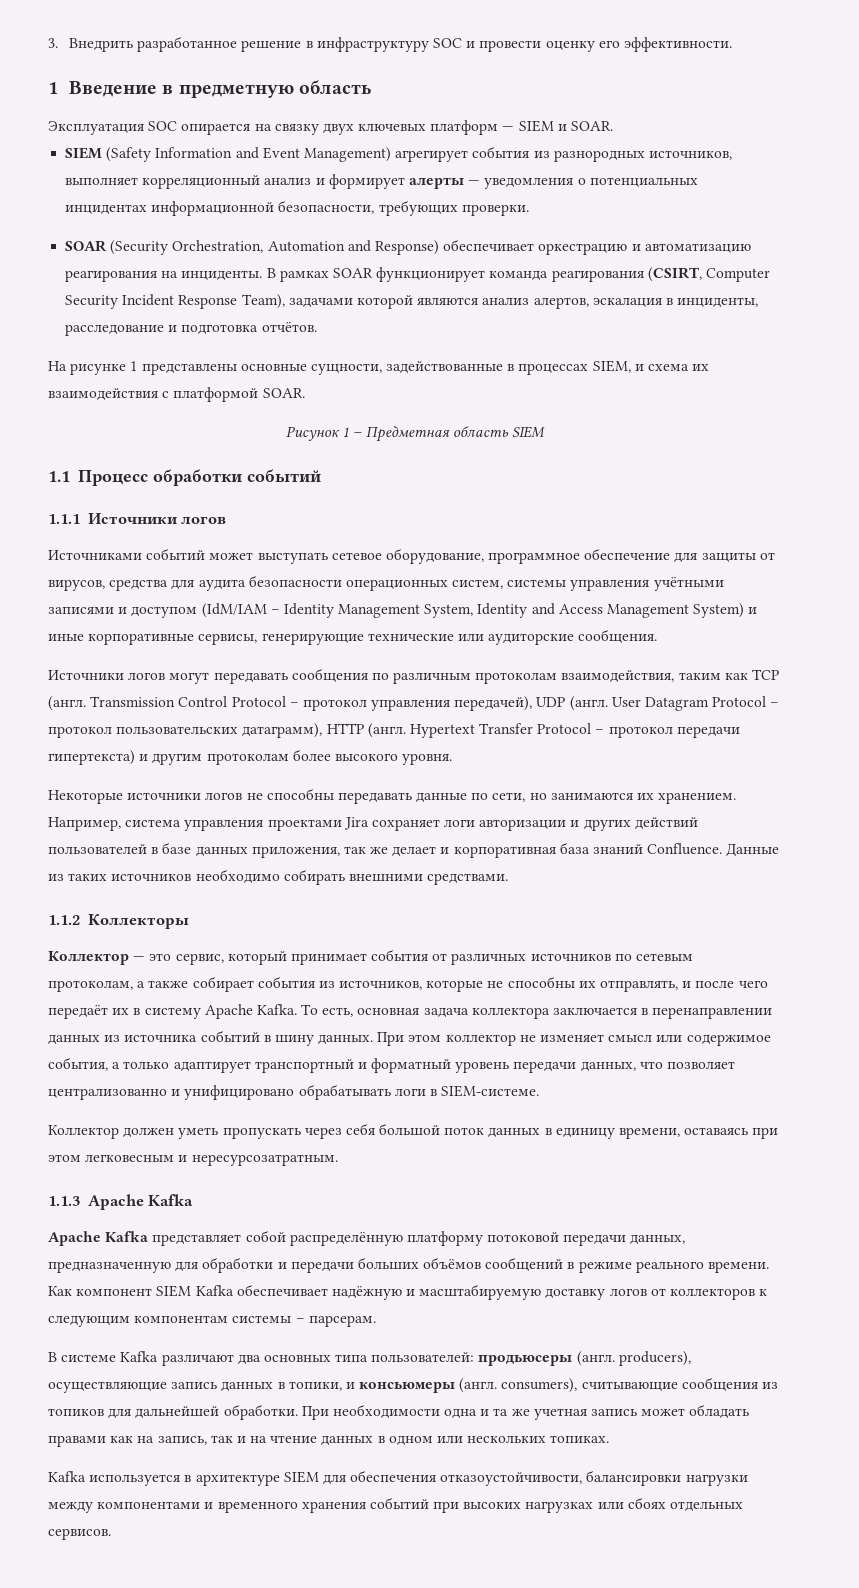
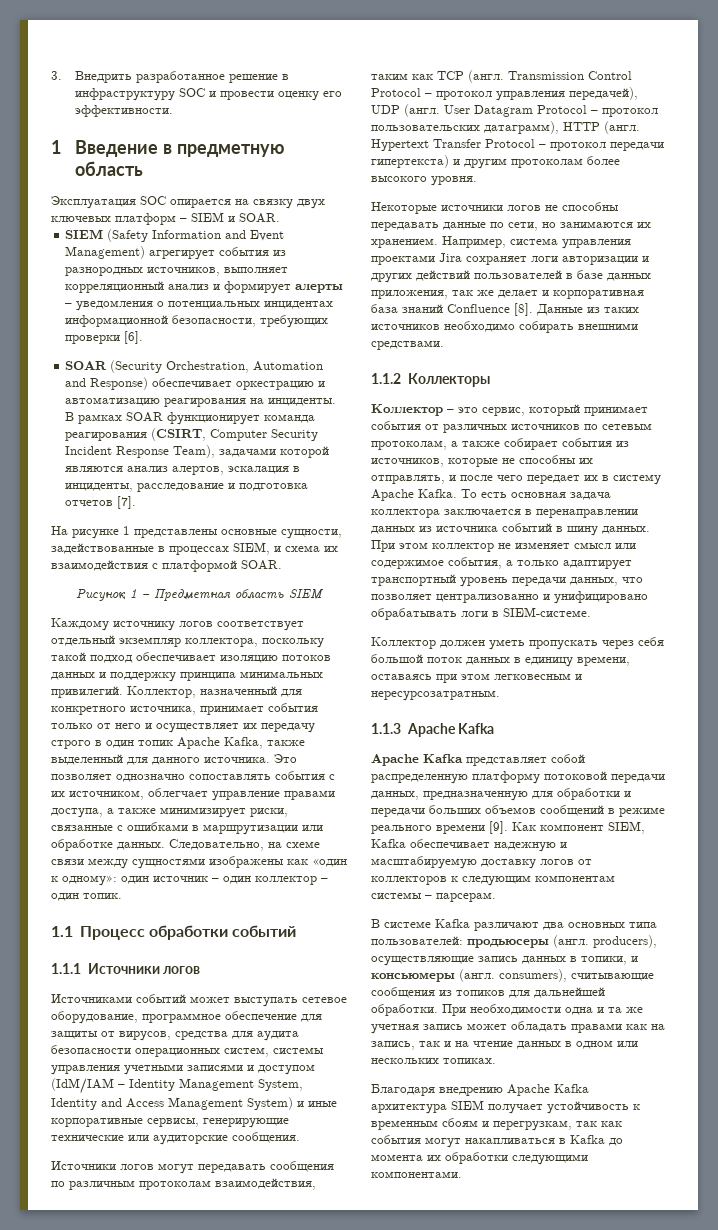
[502,126,515,131] — -> [180,218,187,222] –
[468,180,481,185] — -> [65,303,73,307] –
[461,204,529,216] проверки. -> [65,331,144,344] проверки [6].
[261,322,317,332] отчётов. -> [65,496,137,509] отчетов [7].
(545, 432) none -> [51,618,304,631] [51,635,324,648] [51,652,331,663] [51,671,323,682] [51,686,302,698] [51,703,318,715] [51,723,315,733] [51,737,305,749] [51,754,297,765] [51,771,335,782] [51,788,335,801] [51,807,288,818] [51,822,323,835] [51,839,320,851] [51,856,347,869] [51,875,328,886] [51,893,122,901] // Каждому источнику логов соответствует отдельный экземпляр коллектора, поскольку такой подход обеспечивает изоляцию потоков данных и поддержку принципа минимальных привилегий. Коллектор, назначенный для конкретного источника, принимает события только от него и осуществляет их передачу строго в один топик Apache Kafka, также выделенный для данного источника. Это позволяет однозначно сопоставлять события с их источником, облегчает управление правами доступа, а также минимизирует риски, связанные с ошибками в маршрутизации или обработке данных. Следовательно, на схеме связи между сущностями изображены как «один к одному»: один источник – один коллектор – один топик.
[653,577,724,591] учётными -> [124,1064,183,1075] учетными
[647,843,723,855] Confluence. -> [447,303,533,316] Confluence [8].
[133,956,146,961] — -> [447,409,454,413] –
[48,1005,108,1019] передаёт -> [527,475,580,484] передает
[322,1007,354,1017] есть, -> [481,492,507,498] есть
[357,1058,452,1073] и форматный -> (456, 580) none
[289,1232,403,1246] распределённую -> [371,774,468,784] распределенную
[423,1257,482,1269] объёмов -> [485,805,536,814] объемов
[708,1261,770,1273] времени. -> [436,821,508,834] времени [9].
[156,1285,192,1297] SIEM -> [608,821,645,834] SIEM,
[331,1286,402,1300] надёжную -> [494,842,556,852] надежную
[48,1470,748,1486] [48,1497,744,1513] [48,1528,111,1540] Kafka используется в архитектуре SIEM для обеспечения отказоустойчивости, балансировки нагрузки между компонентами и временного хранения событий при высоких нагрузках или сбоях отдельных сервисов. -> [371,1084,589,1096] [371,1100,640,1114] [371,1118,622,1131] [371,1135,623,1148] [371,1152,588,1165] [371,1171,462,1178] Благодаря внедрению Apache Kafka архитектура SIEM получает устойчивость к временным сбоям и перегрузкам, так как события могут накапливаться в Kafka до момента их обработки следующими компонентами.

